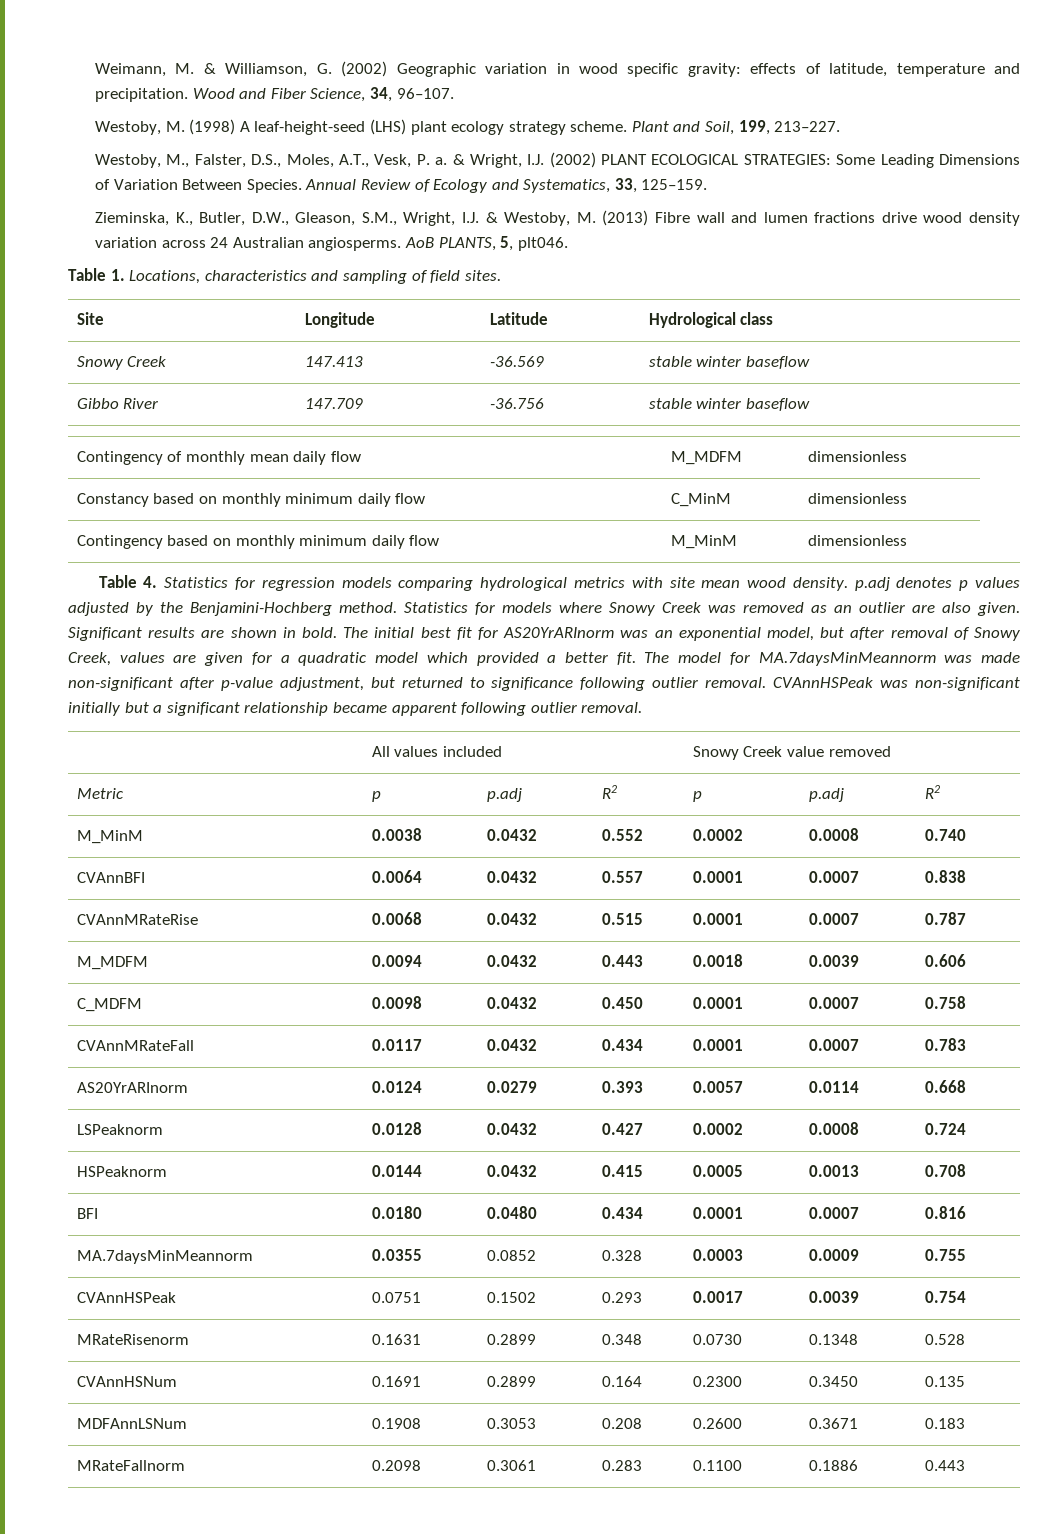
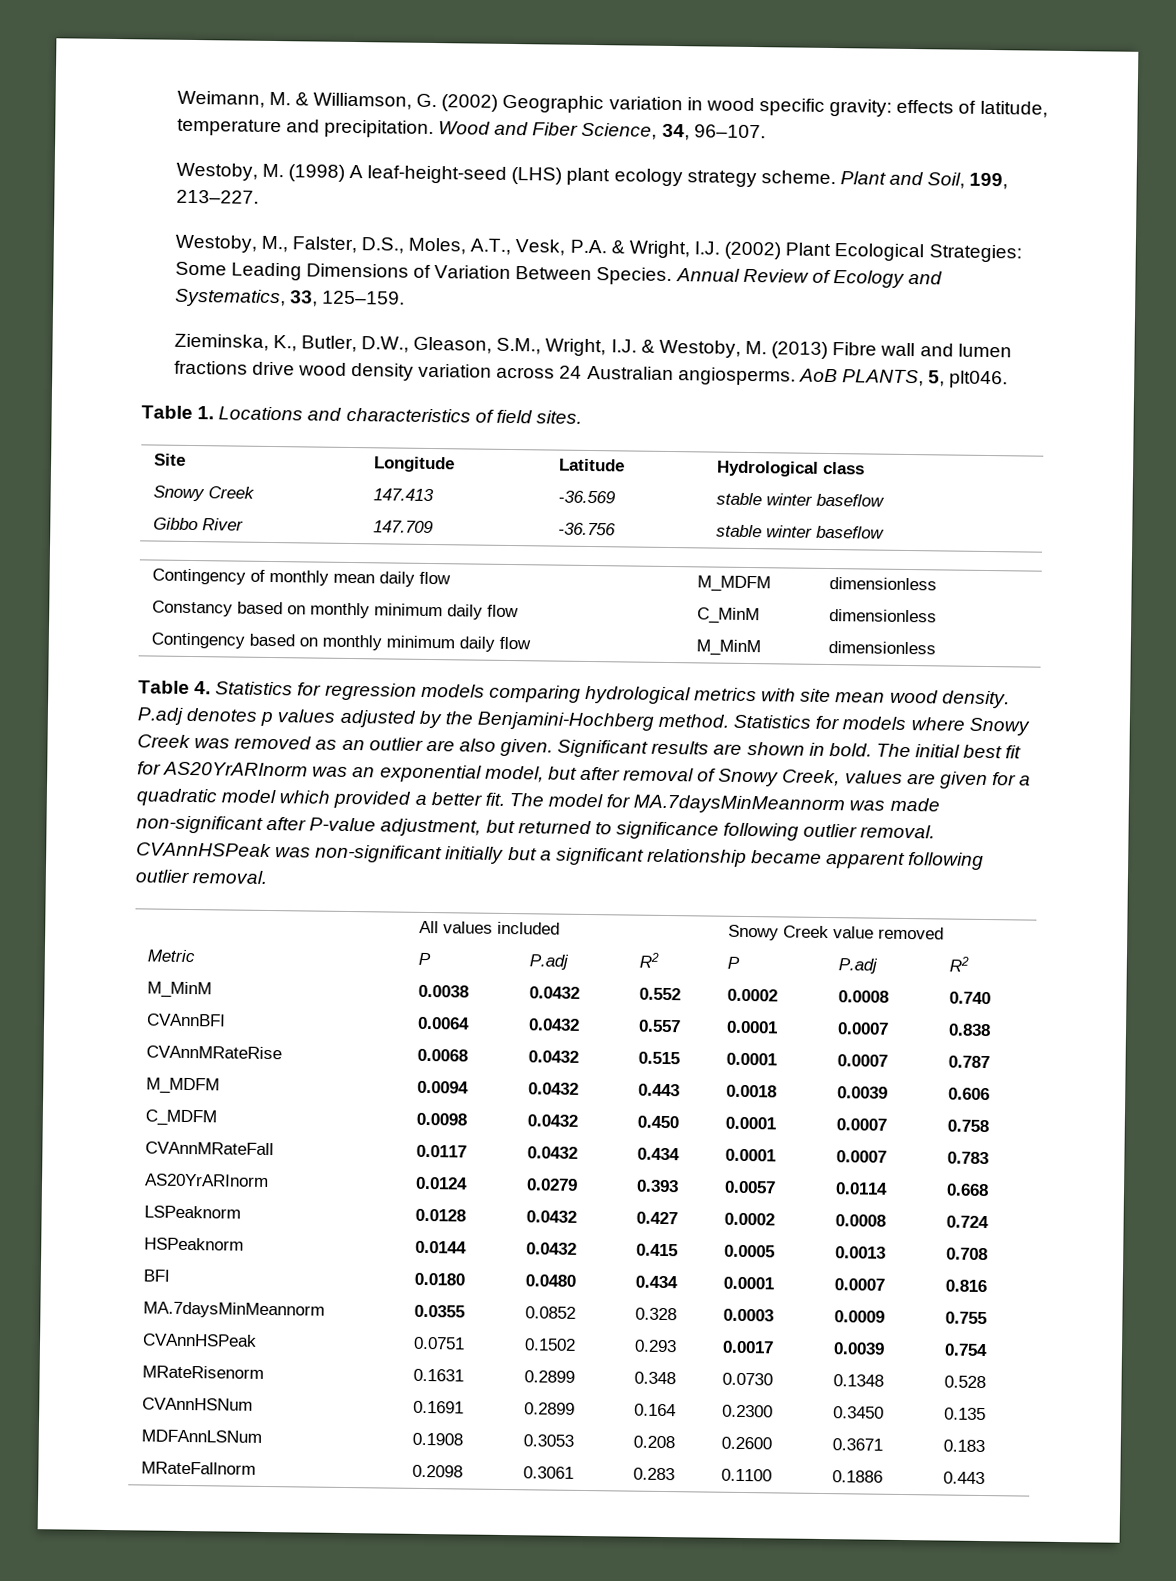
[416,154,448,165] P. a. -> [569,239,607,254] P.A.
[601,154,831,165] PLANT ECOLOGICAL STRATEGIES: -> [785,242,1022,263] Plant Ecological Strategies:
[129,270,407,284] Locations, characteristics and sampling -> [218,406,471,423] Locations and characteristics
[854,577,890,591] p.adj -> [137,707,184,725] P.adj
[220,677,273,691] p-value -> [309,817,377,832] P-value
[371,791,381,802] [486,788,522,802] p | p.adj -> [417,952,431,966] [528,954,569,970] P | P.adj
[692,791,702,802] [808,788,844,802] p | p.adj -> [726,956,740,969] [837,958,878,974] P | P.adj

